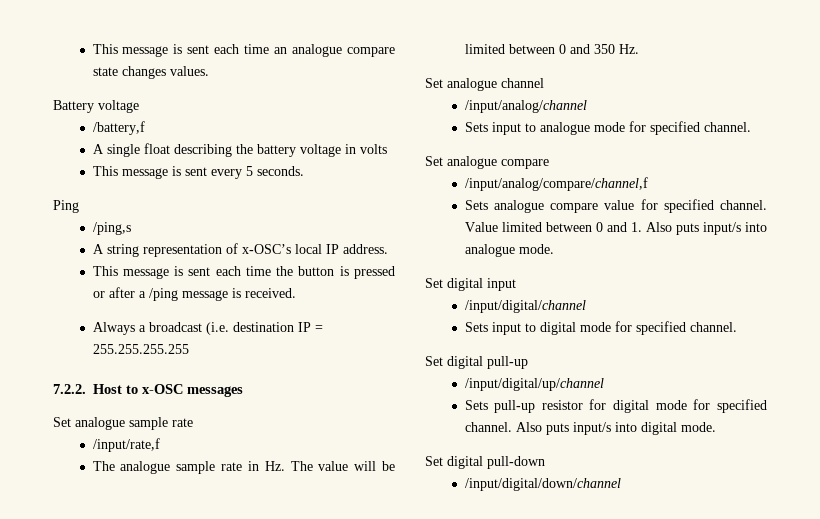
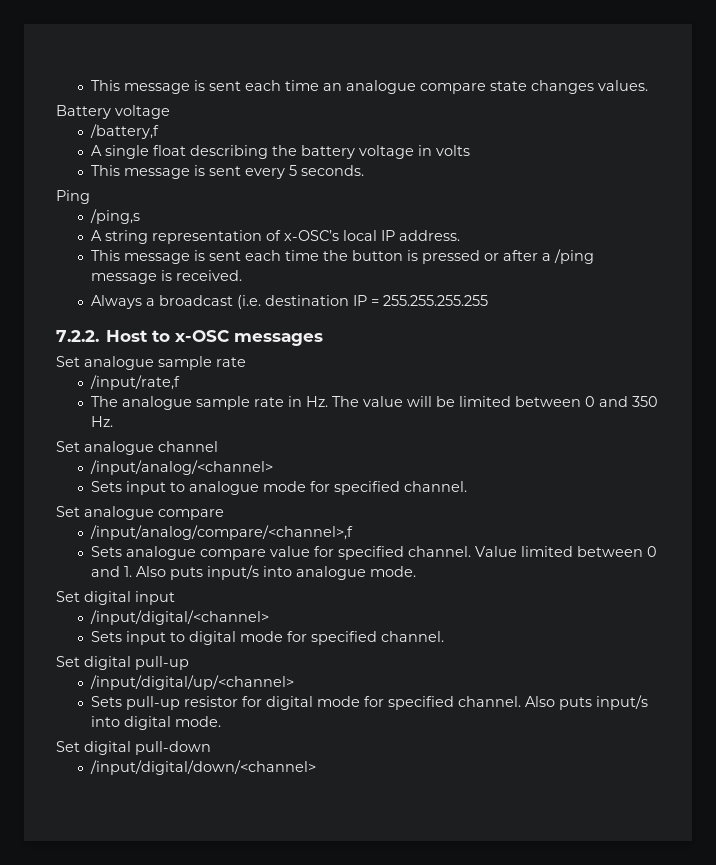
[464,100,587,113] /input/analog/channel -> [89,460,273,475] /input/analog/<channel>
[464,177,648,191] /input/analog/compare/channel,f -> [89,525,353,540] /input/analog/compare/<channel>,f
[464,300,586,313] /input/digital/channel -> [89,610,269,625] /input/digital/<channel>
[464,378,604,391] /input/digital/up/channel -> [89,675,294,690] /input/digital/up/<channel>
[464,478,621,491] /input/digital/down/channel -> [89,760,316,775] /input/digital/down/<channel>

